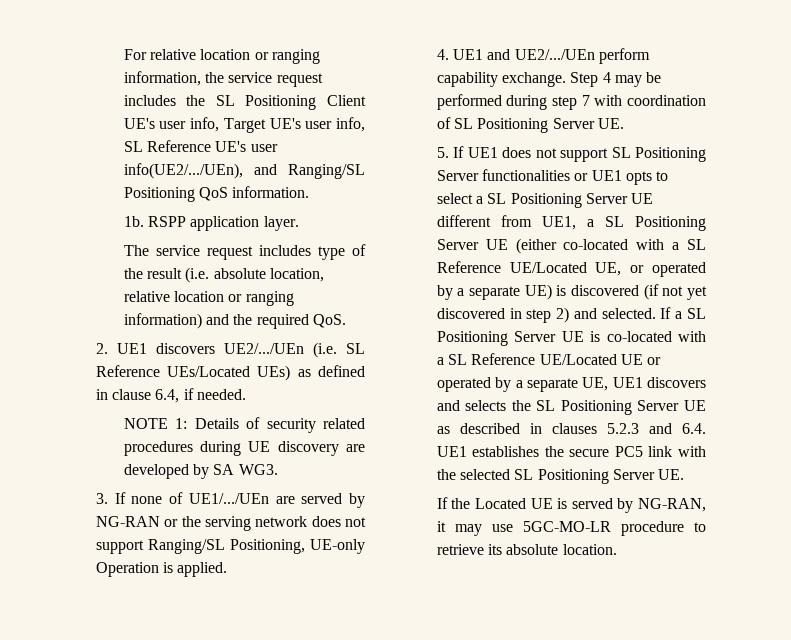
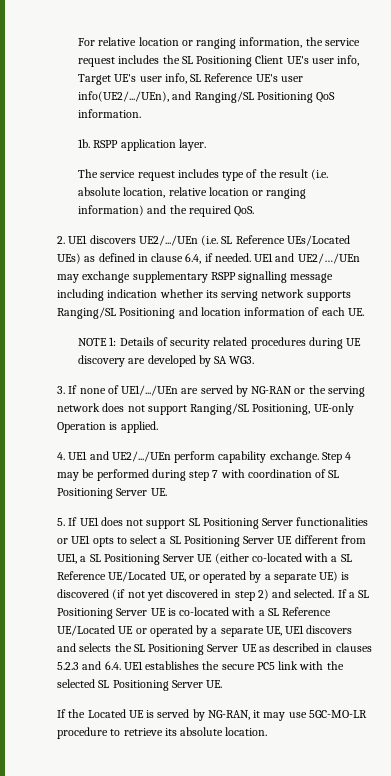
(247, 394) none -> [254,253,360,264] [57,271,334,283] [57,289,351,301] [57,307,364,319] UE1 and UE2/…/UEn may exchange supplementary RSPP signalling message including indication whether its serving network supports Ranging/SL Positioning and location information of each UE.

